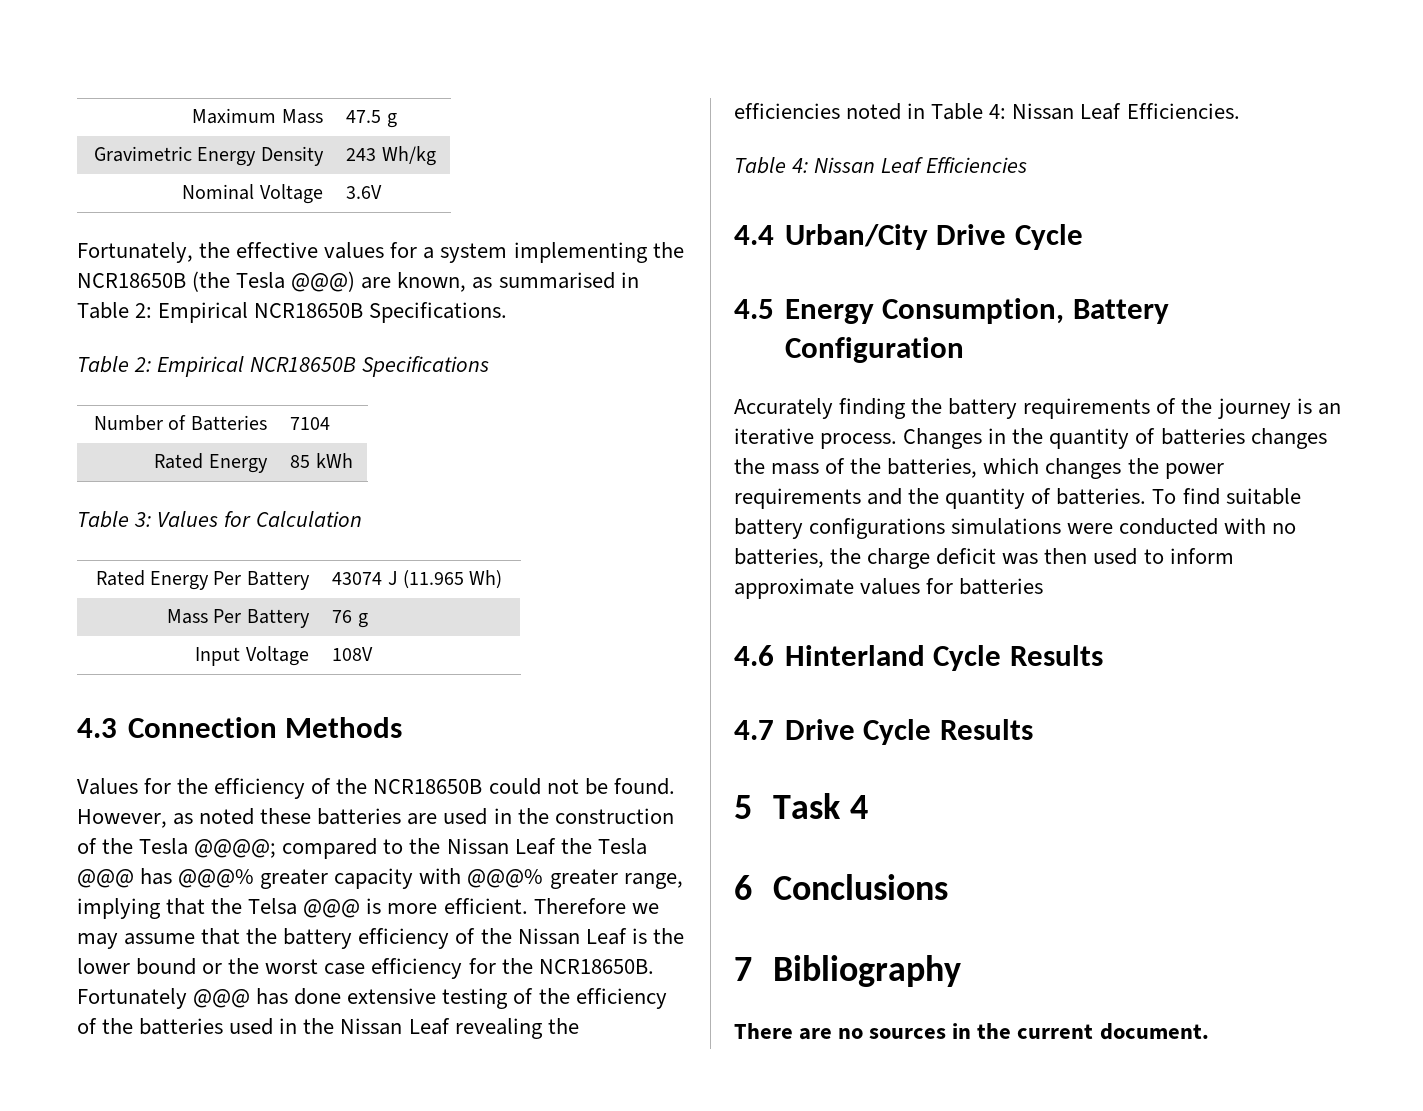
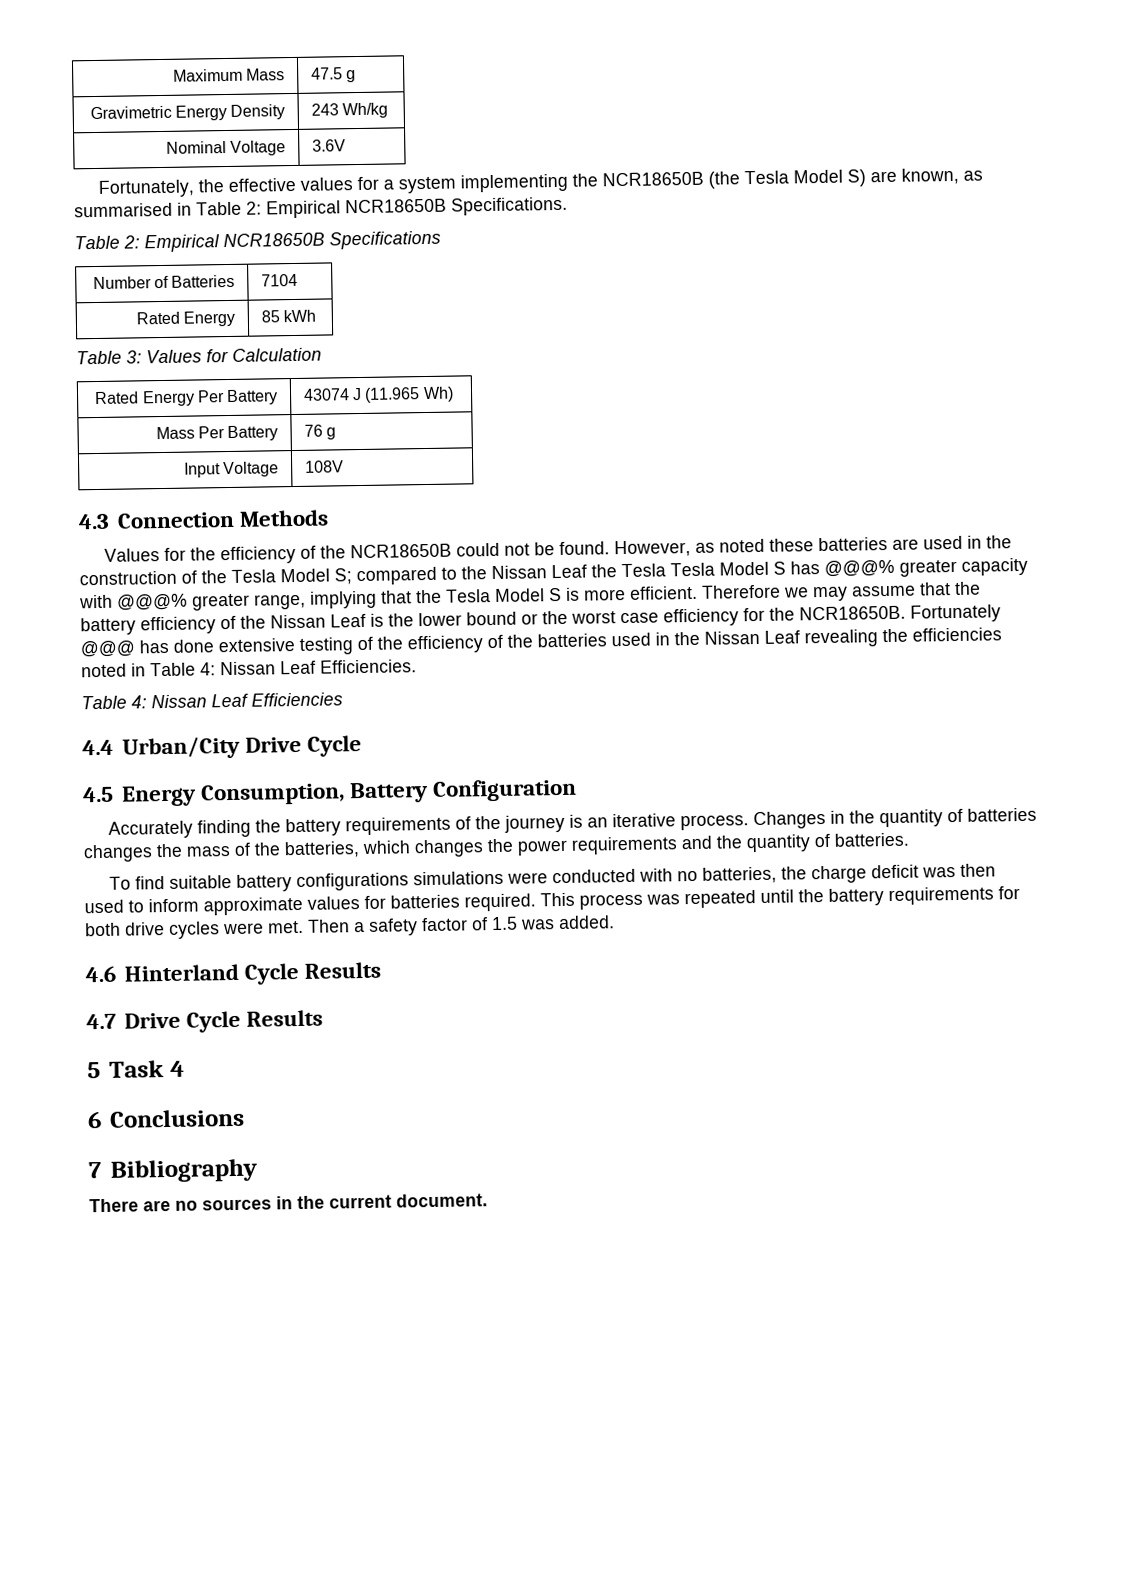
[291,271,356,292] @@@) -> [793,169,867,187] Model S)
[194,839,277,858] @@@@; -> [280,568,352,585] Model S;
[77,869,134,888] @@@ -> [670,561,786,577] Tesla Model S
[248,898,361,918] Telsa @@@ -> [446,587,562,603] Tesla Model S
(1147, 496) none -> (909, 839) //
(1044, 586) none -> [464,886,1020,912] [85,915,615,939] required. This process was repeated until the battery requirements for both drive cycles were met. Then a safety factor of 1.5 was added.

